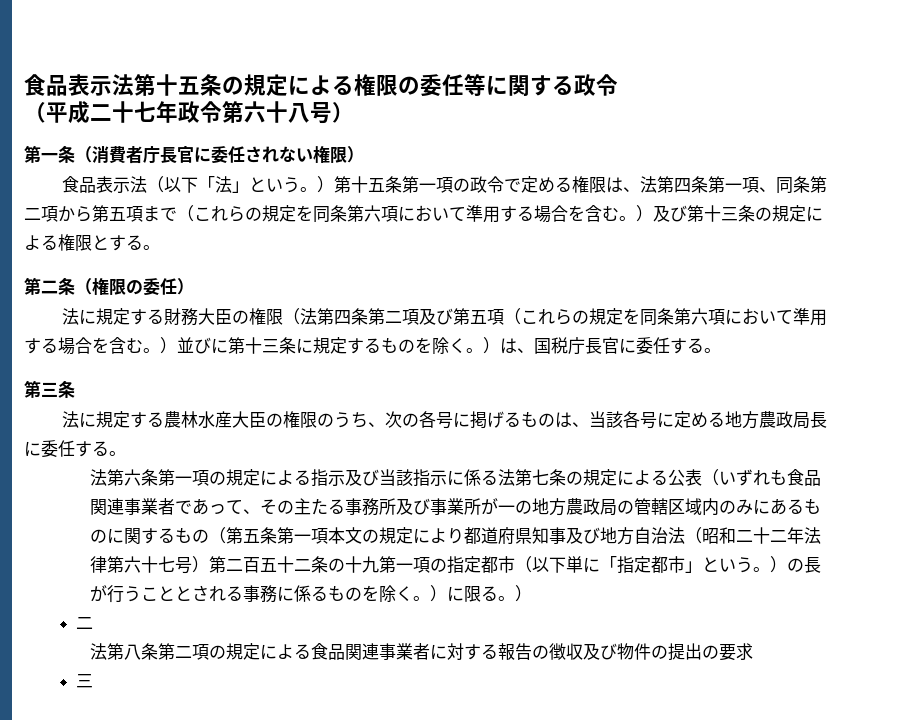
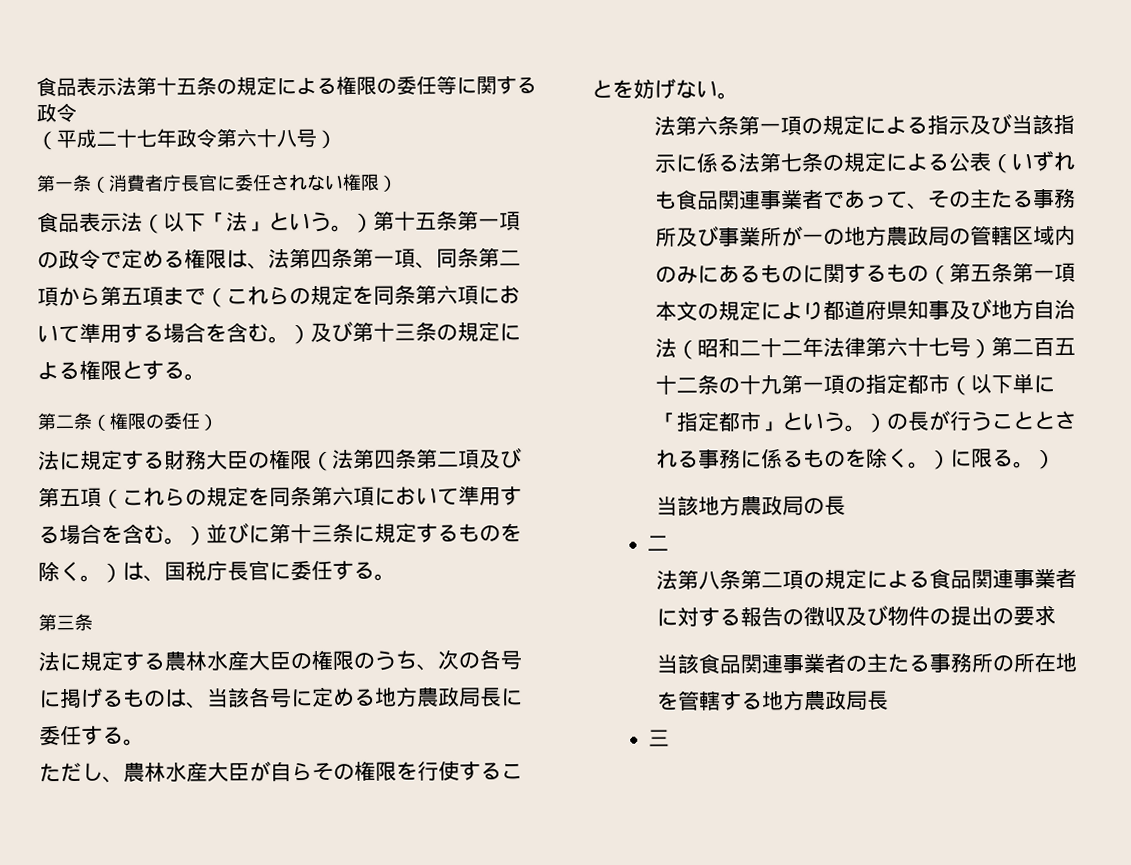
(126, 453) none -> [39,760,523,783] [591,78,739,100] // ただし、農林水産大臣が自らその権限を行使することを妨げない。
(533, 593) none -> [655,495,846,516] // 当該地方農政局の長
(754, 651) none -> [655,652,1077,675] [656,690,889,711] // 当該食品関連事業者の主たる事務所の所在地を管轄する地方農政局長

